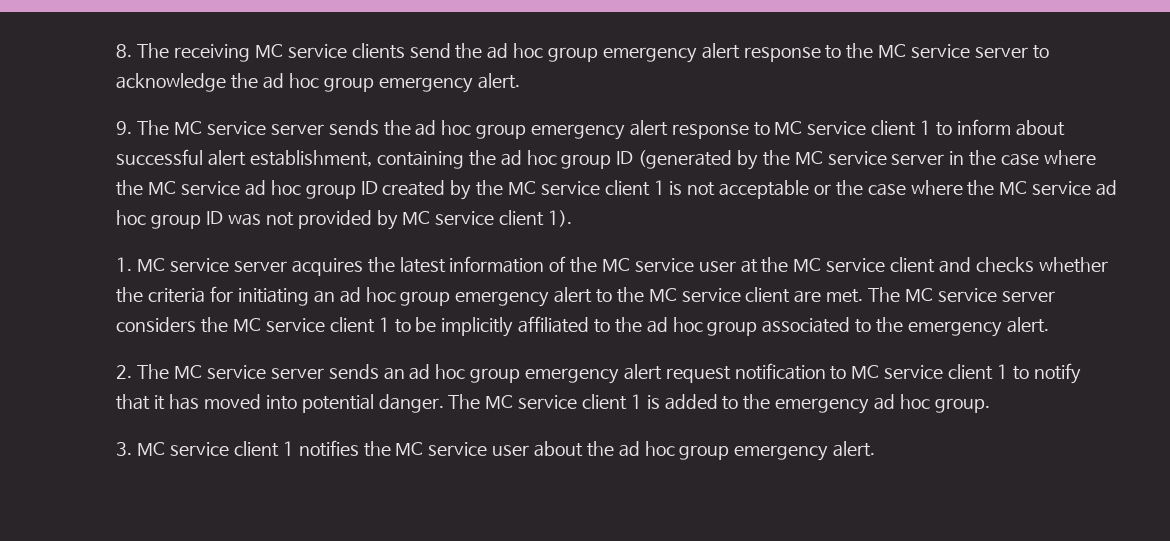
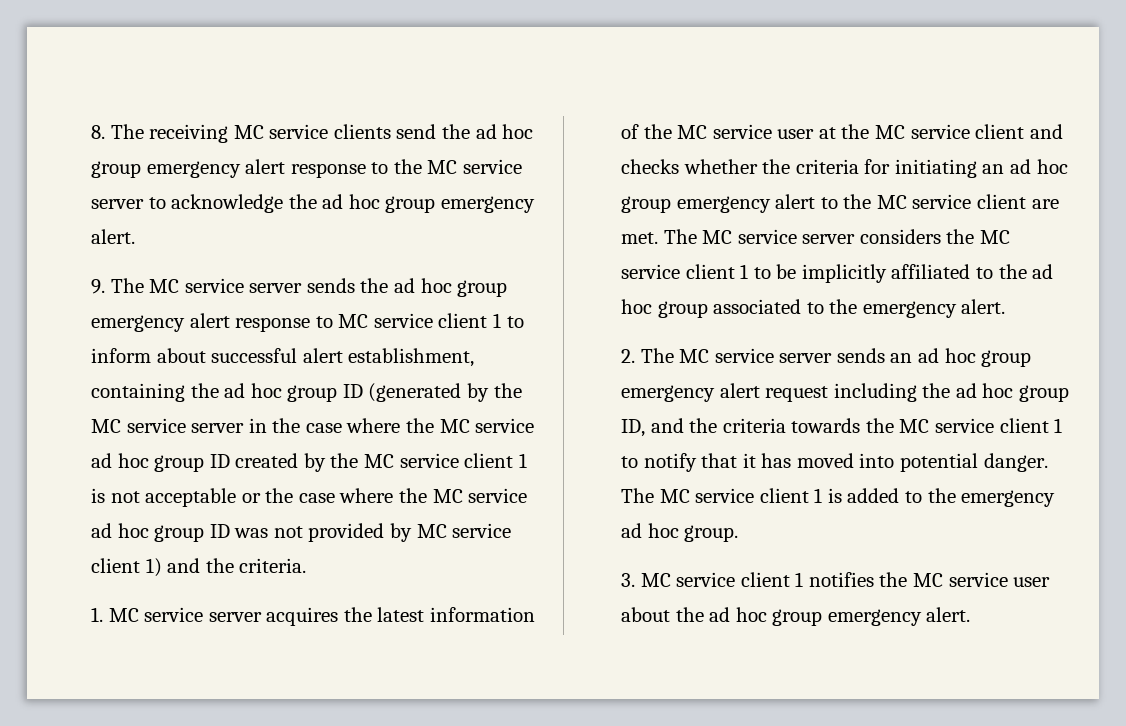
[547,210,572,227] 1). -> [145,558,307,577] 1) and the criteria.
[734,363,847,380] notification to -> [833,383,1069,402] [621,418,894,437] including the ad hoc group ID, and the criteria towards the

